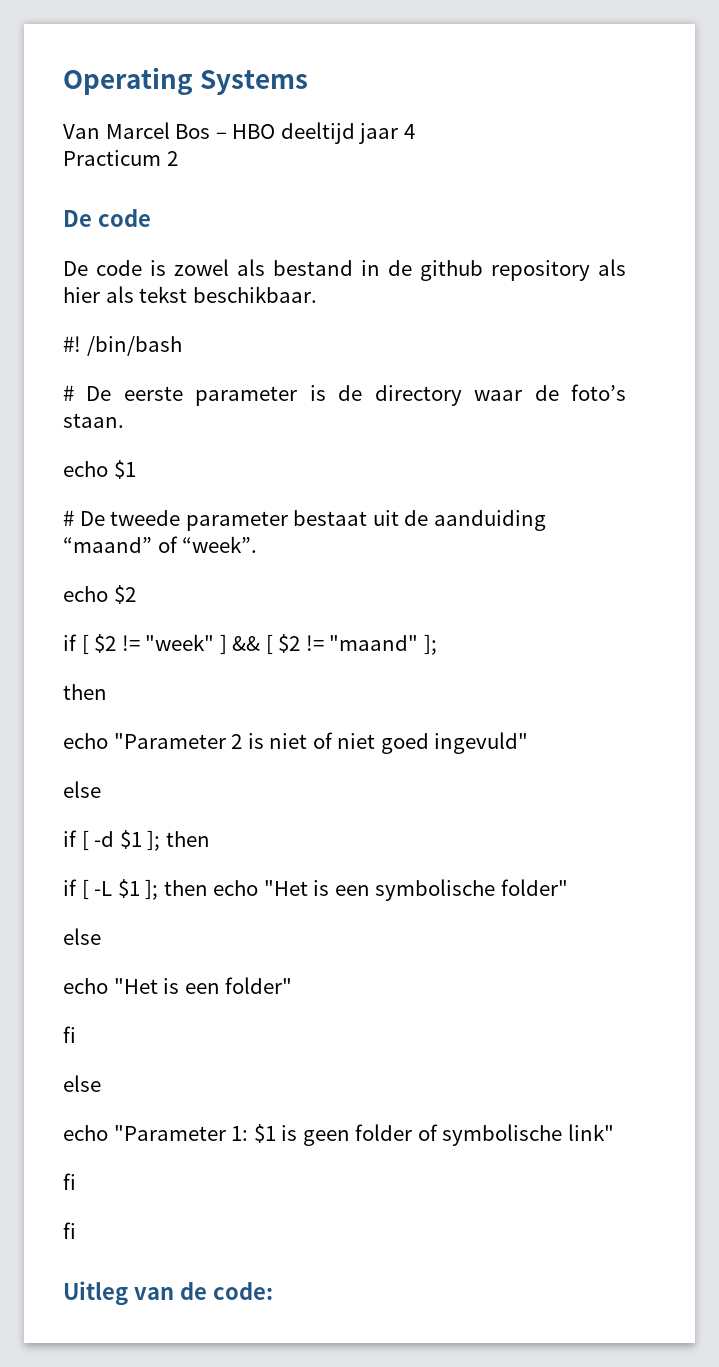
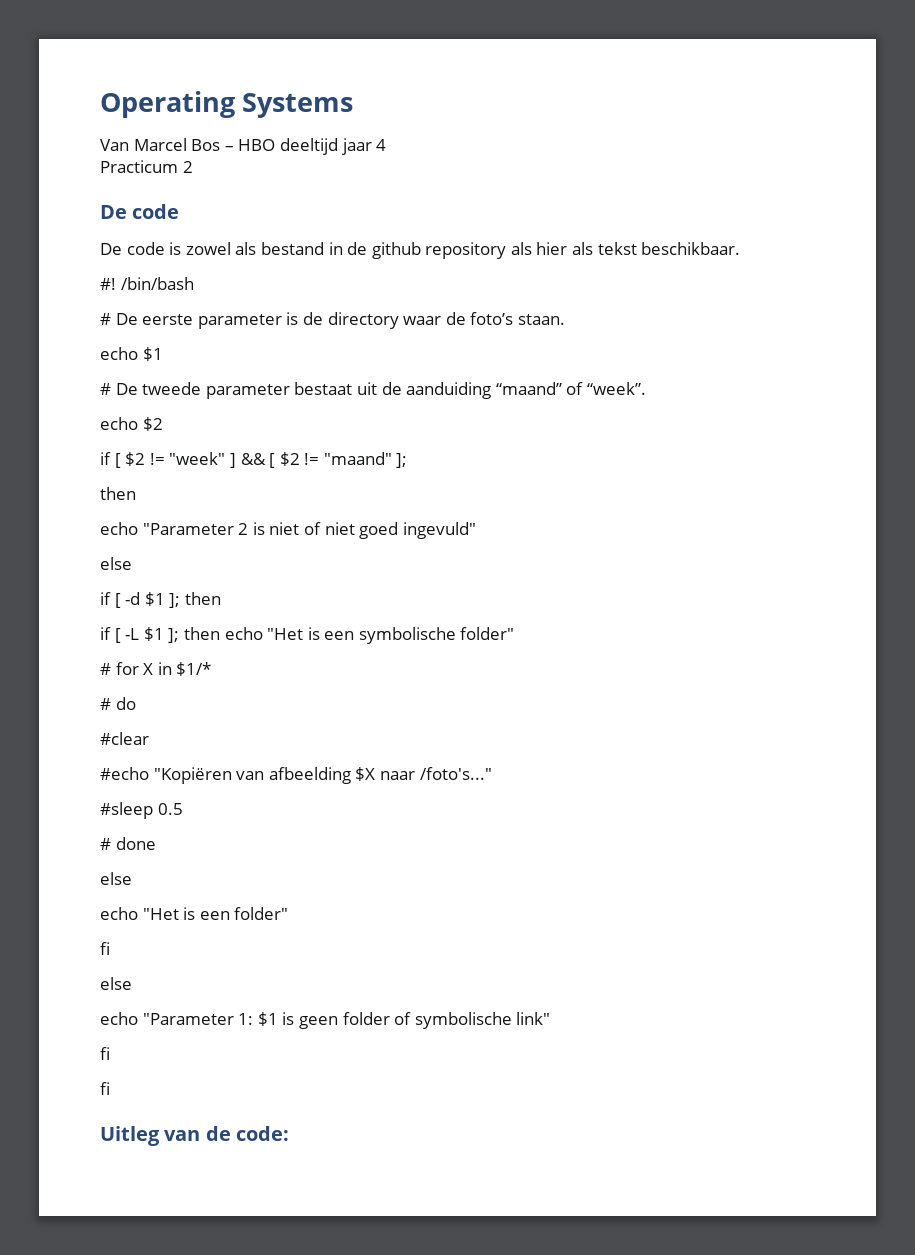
(568, 887) none -> [100,662,212,676] [100,697,136,710] [100,732,149,745] [100,767,492,784] [100,802,183,819] [100,837,156,850] // # for X in $1/* // # do // #clear // #echo "Kopiëren van afbeelding $X naar /foto's..." // #sleep 0.5 // # done

